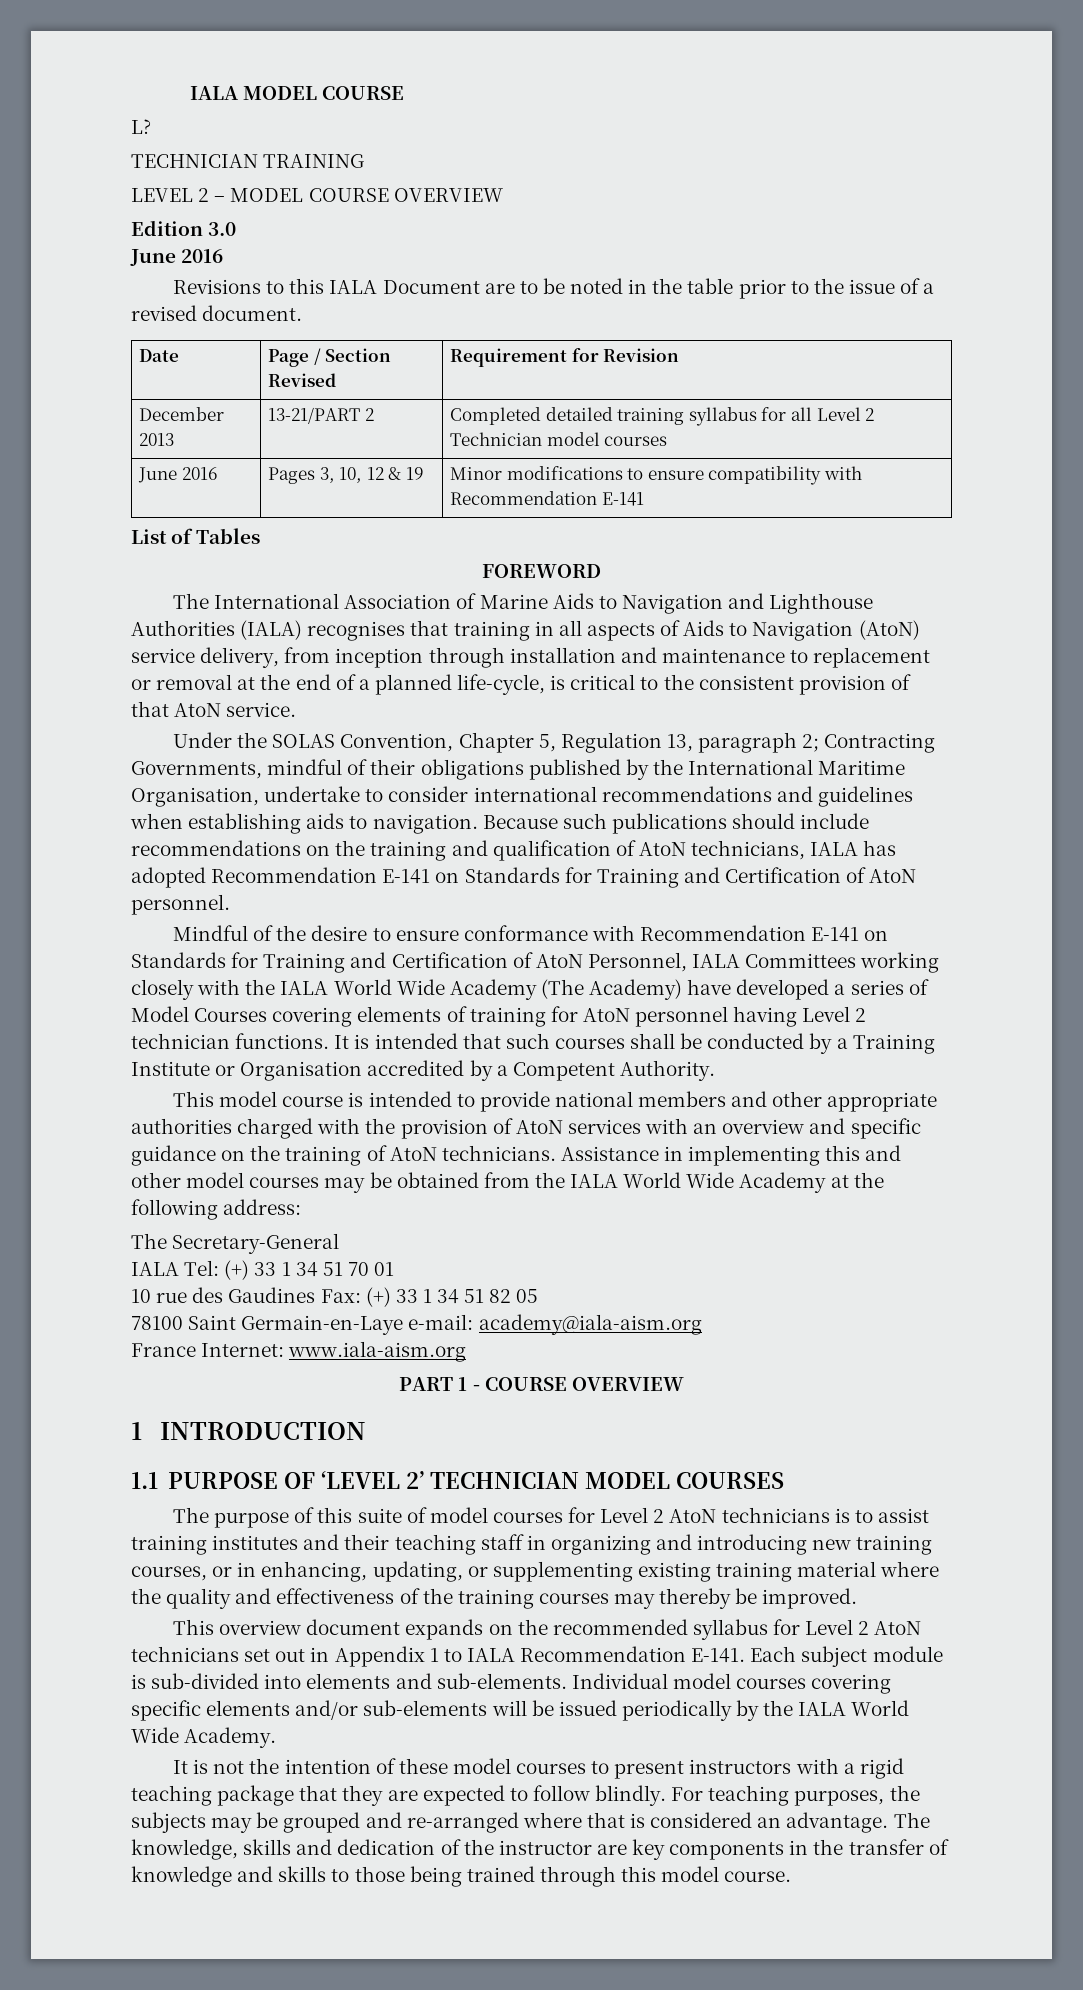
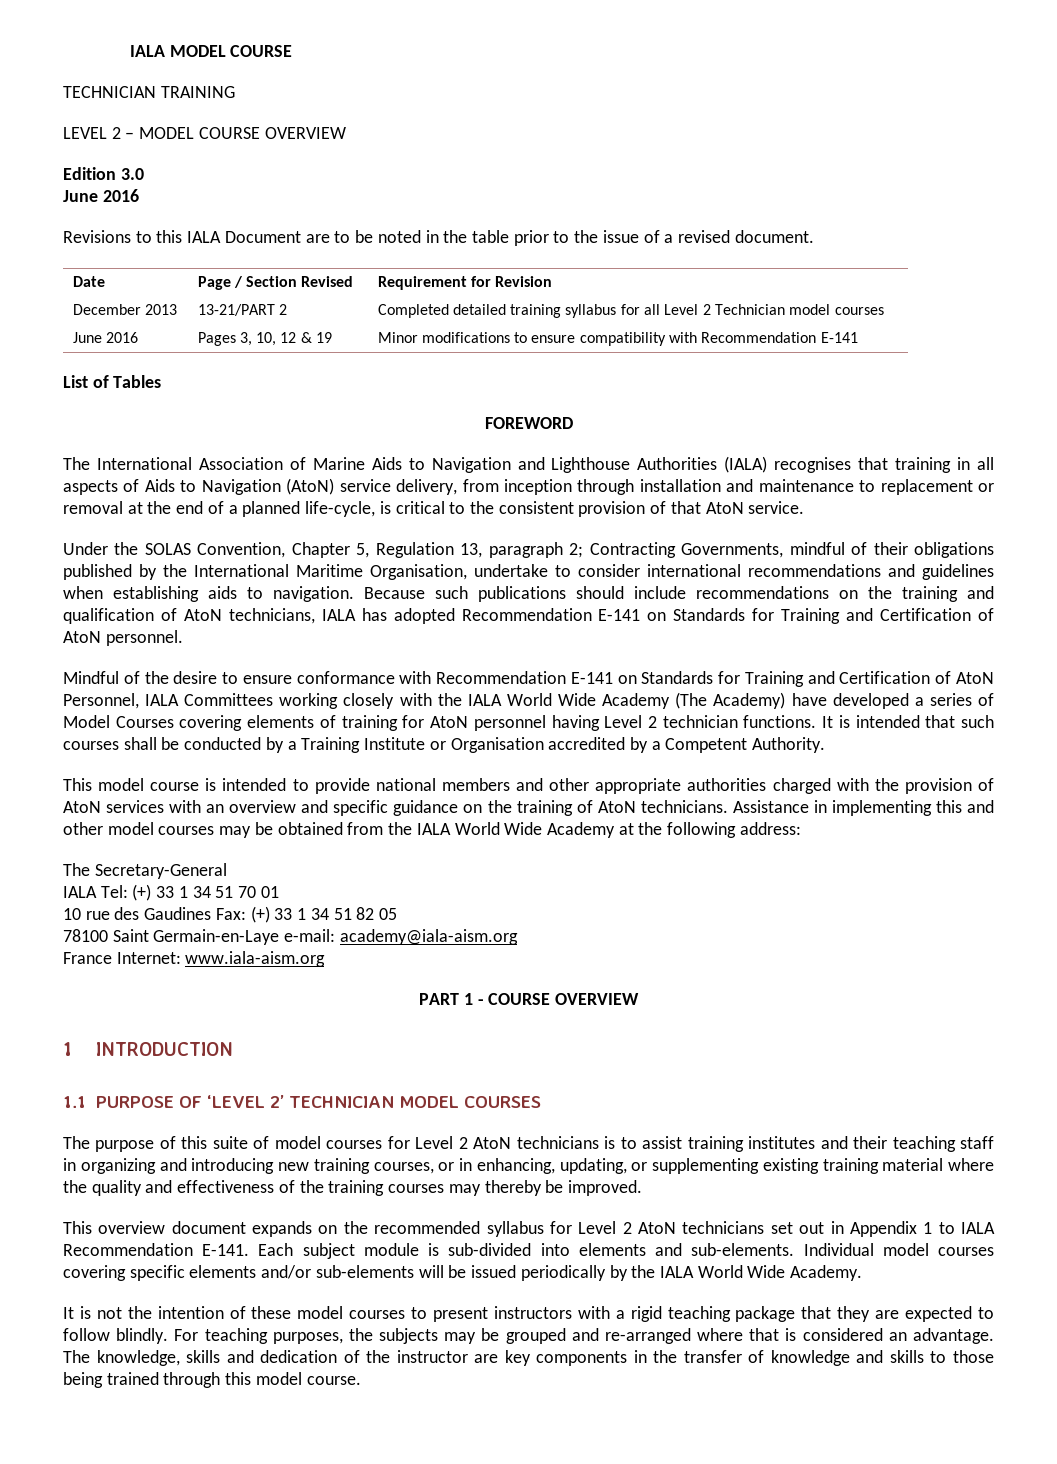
[131,119,151,134] // L? -> (293, 51) none

